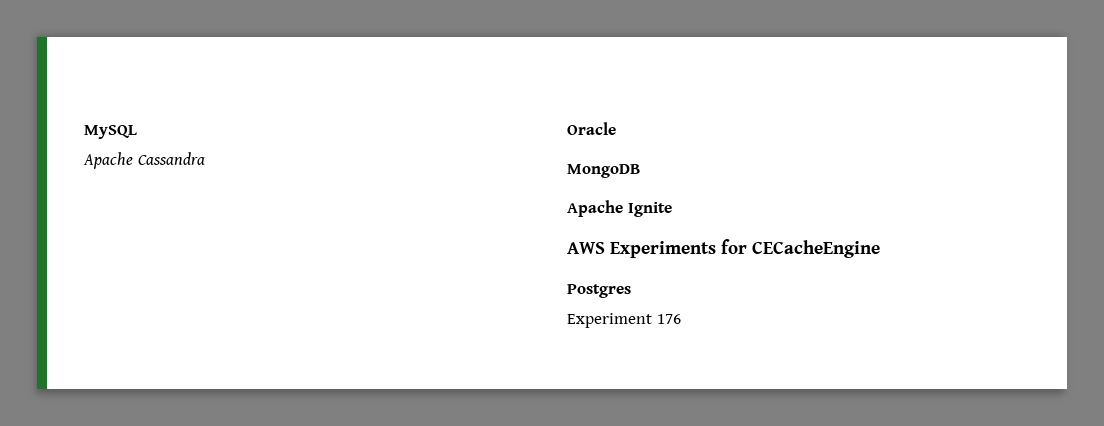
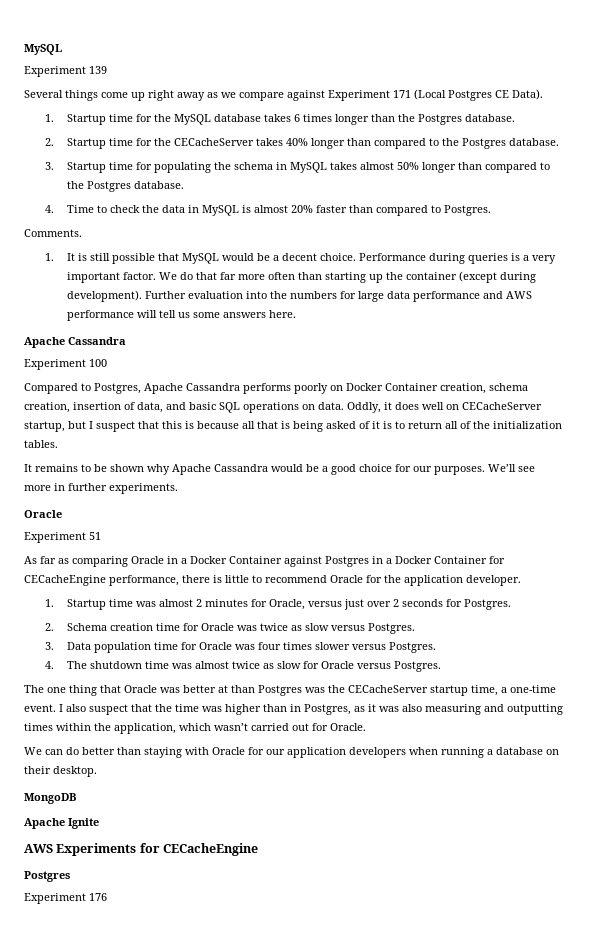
[83,152,205,169] [567,122,616,135] Apache Cassandra // Oracle -> [24,66,107,77] [24,89,543,101] [45,114,515,125] [45,138,559,149] [45,162,550,173] [66,181,184,192] [45,205,491,216] [24,229,82,237] [45,253,556,264] [66,271,536,283] [66,290,532,302] [66,310,296,321] [24,337,126,348] [24,359,107,370] [24,383,528,394] [24,402,542,413] [24,421,562,432] [24,440,58,448] [24,464,535,475] [24,483,178,494] [24,510,62,518] [24,532,101,543] [24,556,505,567] [24,575,521,586] [45,599,511,610] [45,623,415,634] [45,642,436,653] [45,661,441,672] [24,685,556,696] [24,704,563,715] [24,723,366,734] [24,747,559,758] [24,766,97,777] Experiment 139 // Several things come up right away as we compare against Experiment 171 (Local Postgres CE Data). // 1. Startup time for the MySQL database takes 6 times longer than the Postgres database. // 2. Startup time for the CECacheServer takes 40% longer than compared to the Postgres database. // 3. Startup time for populating the schema in MySQL takes almost 50% longer than compared to the Postgres database. // 4. Time to check the data in MySQL is almost 20% faster than compared to Postgres. // Comments. // 1. It is still possible that MySQL would be a decent choice. Performance during queries is a very important factor. We do that far more often than starting up the container (except during development). Further evaluation into the numbers for large data performance and AWS performance will tell us some answers here. // Apache Cassandra // Experiment 100 // Compared to Postgres, Apache Cassandra performs poorly on Docker Container creation, schema creation, insertion of data, and basic SQL operations on data. Oddly, it does well on CECacheServer startup, but I suspect that this is because all that is being asked of it is to return all of the initialization tables. // It remains to be shown why Apache Cassandra would be a good choice for our purposes. We’ll see more in further experiments. // Oracle // Experiment 51 // As far as comparing Oracle in a Docker Container against Postgres in a Docker Container for CECacheEngine performance, there is little to recommend Oracle for the application developer. // 1. Startup time was almost 2 minutes for Oracle, versus just over 2 seconds for Postgres. // 2. Schema creation time for Oracle was twice as slow versus Postgres. // 3. Data population time for Oracle was four times slower versus Postgres. // 4. The shutdown time was almost twice as slow for Oracle versus Postgres. // The one thing that Oracle was better at than Postgres was the CECacheServer startup time, a one-time event. I also suspect that the time was higher than in Postgres, as it was also measuring and outputting times within the application, which wasn’t carried out for Oracle. // We can do better than staying with Oracle for our application developers when running a database on their desktop.

